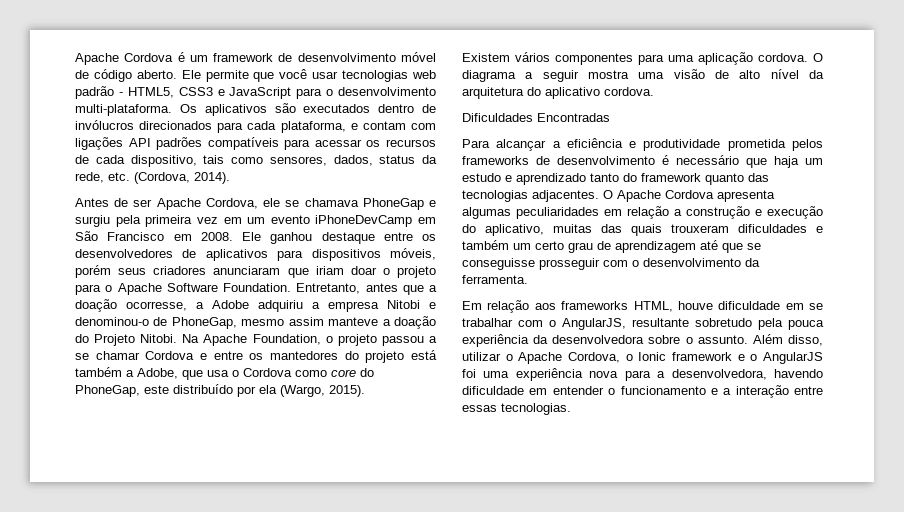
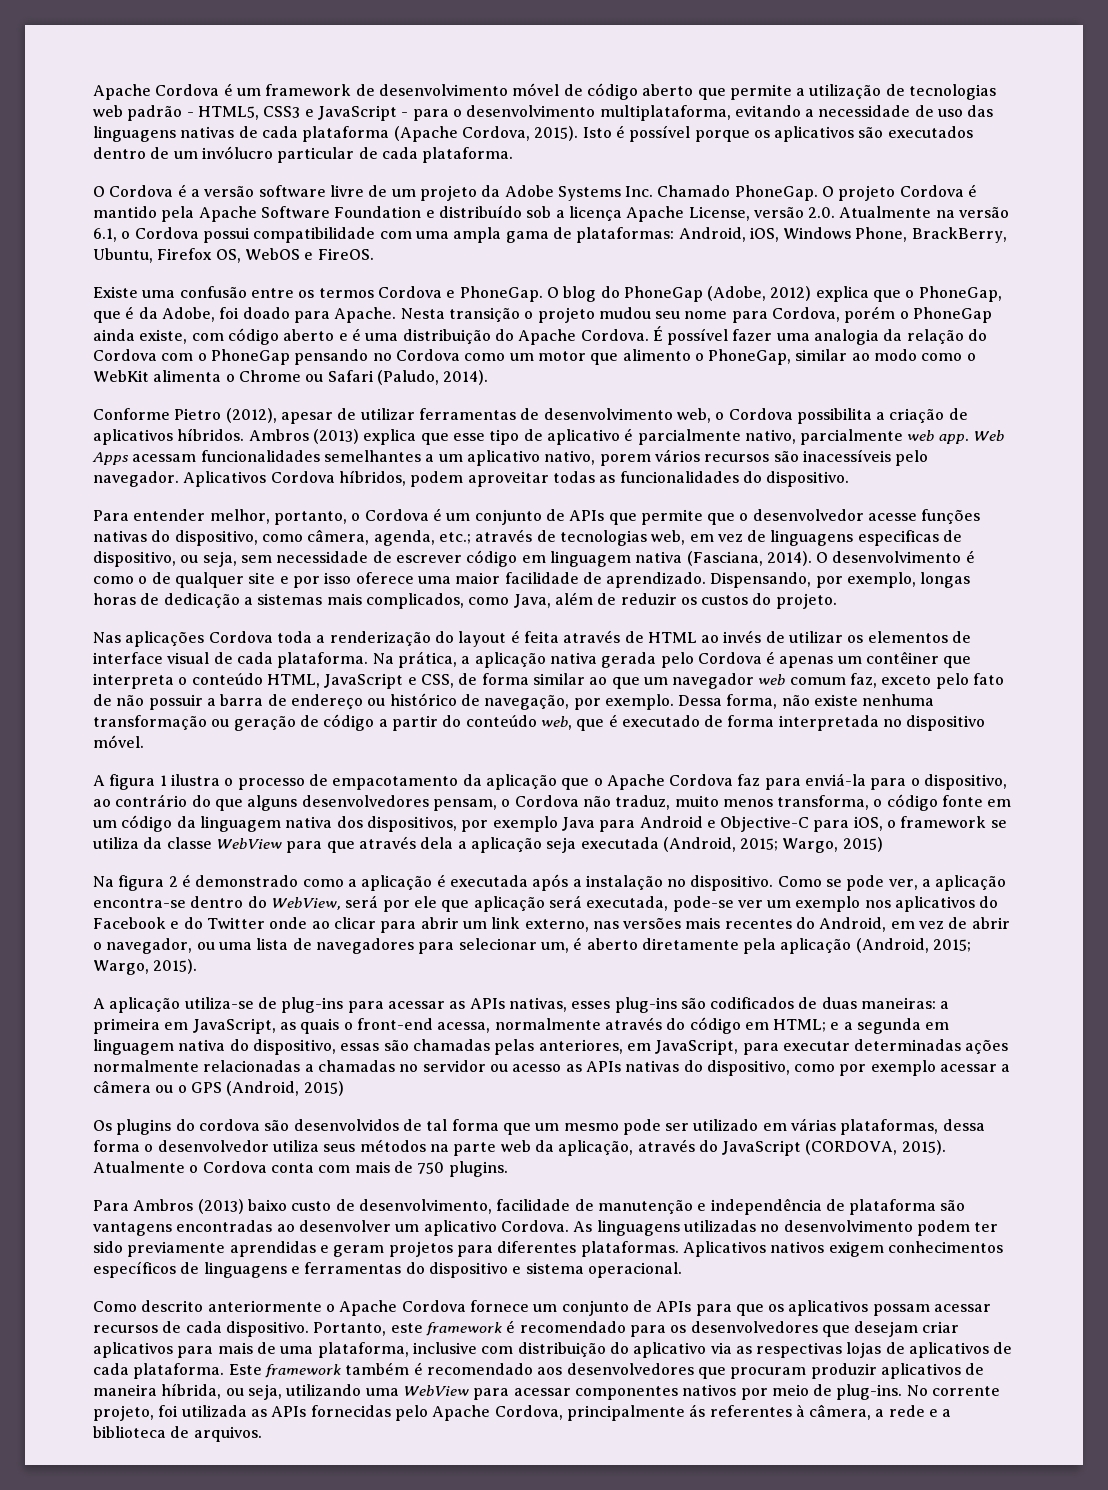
[136,69,339,82] aberto. Ele permite que você usar -> [642,84,905,100] aberto que permite a utilização de
(292, 93) none -> [401,112,409,117] -
[75,104,197,116] multi-plataforma. Os -> [599,105,994,121] [93,125,770,142] multiplataforma, evitando a necessidade de uso das linguagens nativas de cada plataforma (Apache Cordova, 2015). Isto é possível porque os
[75,120,437,133] [75,137,436,150] [75,155,437,167] [75,172,230,184] [75,198,436,210] [75,215,436,227] [75,231,436,244] [75,248,436,261] [75,265,436,278] [75,283,437,295] [75,299,436,312] [75,316,436,329] [75,334,437,346] [75,350,438,363] [75,367,374,380] [75,384,365,397] [462,52,823,65] [462,69,824,82] [462,87,654,99] [462,113,610,122] [462,138,823,151] [462,155,823,168] [462,173,769,185] [462,190,775,202] [462,206,823,219] [462,224,823,236] [462,240,761,253] [462,258,760,270] [462,275,528,284] [462,300,823,313] [462,318,824,330] [462,334,823,347] [462,352,823,364] [462,368,823,381] [462,385,823,398] [462,403,571,415] invólucros direcionados para cada plataforma, e contam com ligações API padrões compatíveis para acessar os recursos de cada dispositivo, tais como sensores, dados, status da rede, etc. (Cordova, 2014). // Antes de ser Apache Cordova, ele se chamava PhoneGap e surgiu pela primeira vez em um evento iPhoneDevCamp em São Francisco em 2008. Ele ganhou destaque entre os desenvolvedores de aplicativos para dispositivos móveis, porém seus criadores anunciaram que iriam doar o projeto para o Apache Software Foundation. Entretanto, antes que a doação ocorresse, a Adobe adquiriu a empresa Nitobi e denominou-o de PhoneGap, mesmo assim manteve a doação do Projeto Nitobi. Na Apache Foundation, o projeto passou a se chamar Cordova e entre os mantedores do projeto está também a Adobe, que usa o Cordova como core do PhoneGap, este distribuído por ela (Wargo, 2015). // Existem vários componentes para uma aplicação cordova. O diagrama a seguir mostra uma visão de alto nível da arquitetura do aplicativo cordova. // Dificuldades Encontradas // Para alcançar a eficiência e produtividade prometida pelos frameworks de desenvolvimento é necessário que haja um estudo e aprendizado tanto do framework quanto das tecnologias adjacentes. O Apache Cordova apresenta algumas peculiaridades em relação a construção e execução do aplicativo, muitas das quais trouxeram dificuldades e também um certo grau de aprendizagem até que se conseguisse prosseguir com o desenvolvimento da ferramenta. // Em relação aos frameworks HTML, houve dificuldade em se trabalhar com o AngularJS, resultante sobretudo pela pouca experiência da desenvolvedora sobre o assunto. Além disso, utilizar o Apache Cordova, o Ionic framework e o AngularJS foi uma experiência nova para a desenvolvedora, havendo dificuldade em entender o funcionamento e a interação entre essas tecnologias. -> [173,146,514,163] [93,184,978,201] [93,205,1010,222] [93,227,1007,243] [93,248,374,263] [93,286,1002,302] [93,306,993,323] [93,326,988,345] [93,349,976,365] [93,370,489,385] [93,408,968,424] [93,428,1005,445] [92,449,929,466] [93,470,850,487] [93,508,981,525] [93,529,963,546] [93,550,975,567] [93,572,971,588] [93,592,837,609] [93,630,972,647] [93,651,972,668] [93,673,1005,689] [93,693,935,710] [93,714,986,731] [93,735,144,748] [93,773,1008,790] [93,794,1012,811] [93,815,1007,832] [93,836,883,853] [93,874,1007,891] [93,895,999,912] [93,917,1010,933] [93,937,972,954] [93,959,198,975] [93,997,950,1013] [93,1017,950,1034] [93,1039,1009,1055] [93,1060,1011,1076] [93,1080,344,1096] [93,1118,985,1135] [93,1139,946,1156] [93,1161,508,1177] [93,1198,966,1215] [93,1220,999,1236] [93,1241,1003,1257] [93,1261,682,1278] [93,1300,992,1316] [93,1320,960,1337] [93,1342,1013,1358] [93,1362,985,1379] [93,1383,1001,1400] [93,1404,952,1421] [93,1426,262,1442] um invólucro particular de cada plataforma. // O Cordova é a versão software livre de um projeto da Adobe Systems Inc. Chamado PhoneGap. O projeto Cordova é mantido pela Apache Software Foundation e distribuído sob a licença Apache License, versão 2.0. Atualmente na versão 6.1, o Cordova possui compatibilidade com uma ampla gama de plataformas: Android, iOS, Windows Phone, BrackBerry, Ubuntu, Firefox OS, WebOS e FireOS. // Existe uma confusão entre os termos Cordova e PhoneGap. O blog do PhoneGap (Adobe, 2012) explica que o PhoneGap, que é da Adobe, foi doado para Apache. Nesta transição o projeto mudou seu nome para Cordova, porém o PhoneGap ainda existe, com código aberto e é uma distribuição do Apache Cordova. É possível fazer uma analogia da relação do Cordova com o PhoneGap pensando no Cordova como um motor que alimento o PhoneGap, similar ao modo como o WebKit alimenta o Chrome ou Safari (Paludo, 2014). // Conforme Pietro (2012), apesar de utilizar ferramentas de desenvolvimento web, o Cordova possibilita a criação de aplicativos híbridos. Ambros (2013) explica que esse tipo de aplicativo é parcialmente nativo, parcialmente web app. Web Apps acessam funcionalidades semelhantes a um aplicativo nativo, porem vários recursos são inacessíveis pelo navegador. Aplicativos Cordova híbridos, podem aproveitar todas as funcionalidades do dispositivo. // Para entender melhor, portanto, o Cordova é um conjunto de APIs que permite que o desenvolvedor acesse funções nativas do dispositivo, como câmera, agenda, etc.; através de tecnologias web, em vez de linguagens especificas de dispositivo, ou seja, sem necessidade de escrever código em linguagem nativa (Fasciana, 2014). O desenvolvimento é como o de qualquer site e por isso oferece uma maior facilidade de aprendizado. Dispensando, por exemplo, longas horas de dedicação a sistemas mais complicados, como Java, além de reduzir os custos do projeto. // Nas aplicações Cordova toda a renderização do layout é feita através de HTML ao invés de utilizar os elementos de interface visual de cada plataforma. Na prática, a aplicação nativa gerada pelo Cordova é apenas um contêiner que interpreta o conteúdo HTML, JavaScript e CSS, de forma similar ao que um navegador web comum faz, exceto pelo fato de não possuir a barra de endereço ou histórico de navegação, por exemplo. Dessa forma, não existe nenhuma transformação ou geração de código a partir do conteúdo web, que é executado de forma interpretada no dispositivo móvel. // A figura 1 ilustra o processo de empacotamento da aplicação que o Apache Cordova faz para enviá-la para o dispositivo, ao contrário do que alguns desenvolvedores pensam, o Cordova não traduz, muito menos transforma, o código fonte em um código da linguagem nativa dos dispositivos, por exemplo Java para Android e Objective-C para iOS, o framework se utiliza da classe WebView para que através dela a aplicação seja executada (Android, 2015; Wargo, 2015) // Na figura 2 é demonstrado como a aplicação é executada após a instalação no dispositivo. Como se pode ver, a aplicação encontra-se dentro do WebView, será por ele que aplicação será executada, pode-se ver um exemplo nos aplicativos do Facebook e do Twitter onde ao clicar para abrir um link externo, nas versões mais recentes do Android, em vez de abrir o navegador, ou uma lista de navegadores para selecionar um, é aberto diretamente pela aplicação (Android, 2015; Wargo, 2015). // A aplicação utiliza-se de plug-ins para acessar as APIs nativas, esses plug-ins são codificados de duas maneiras: a primeira em JavaScript, as quais o front-end acessa, normalmente através do código em HTML; e a segunda em linguagem nativa do dispositivo, essas são chamadas pelas anteriores, em JavaScript, para executar determinadas ações normalmente relacionadas a chamadas no servidor ou acesso as APIs nativas do dispositivo, como por exemplo acessar a câmera ou o GPS (Android, 2015) // Os plugins do cordova são desenvolvidos de tal forma que um mesmo pode ser utilizado em várias plataformas, dessa forma o desenvolvedor utiliza seus métodos na parte web da aplicação, através do JavaScript (CORDOVA, 2015). Atualmente o Cordova conta com mais de 750 plugins. // Para Ambros (2013) baixo custo de desenvolvimento, facilidade de manutenção e independência de plataforma são vantagens encontradas ao desenvolver um aplicativo Cordova. As linguagens utilizadas no desenvolvimento podem ter sido previamente aprendidas e geram projetos para diferentes plataformas. Aplicativos nativos exigem conhecimentos específicos de linguagens e ferramentas do dispositivo e sistema operacional. // Como descrito anteriormente o Apache Cordova fornece um conjunto de APIs para que os aplicativos possam acessar recursos de cada dispositivo. Portanto, este framework é recomendado para os desenvolvedores que desejam criar aplicativos para mais de uma plataforma, inclusive com distribuição do aplicativo via as respectivas lojas de aplicativos de cada plataforma. Este framework também é recomendado aos desenvolvedores que procuram produzir aplicativos de maneira híbrida, ou seja, utilizando uma WebView para acessar componentes nativos por meio de plug-ins. No corrente projeto, foi utilizada as APIs fornecidas pelo Apache Cordova, principalmente ás referentes à câmera, a rede e a biblioteca de arquivos.

